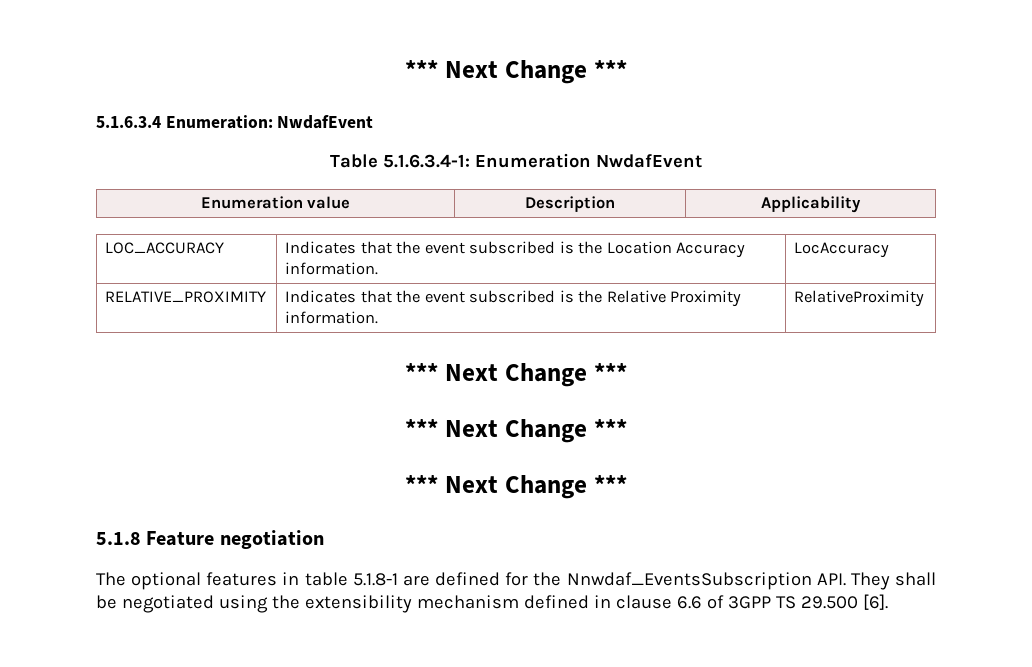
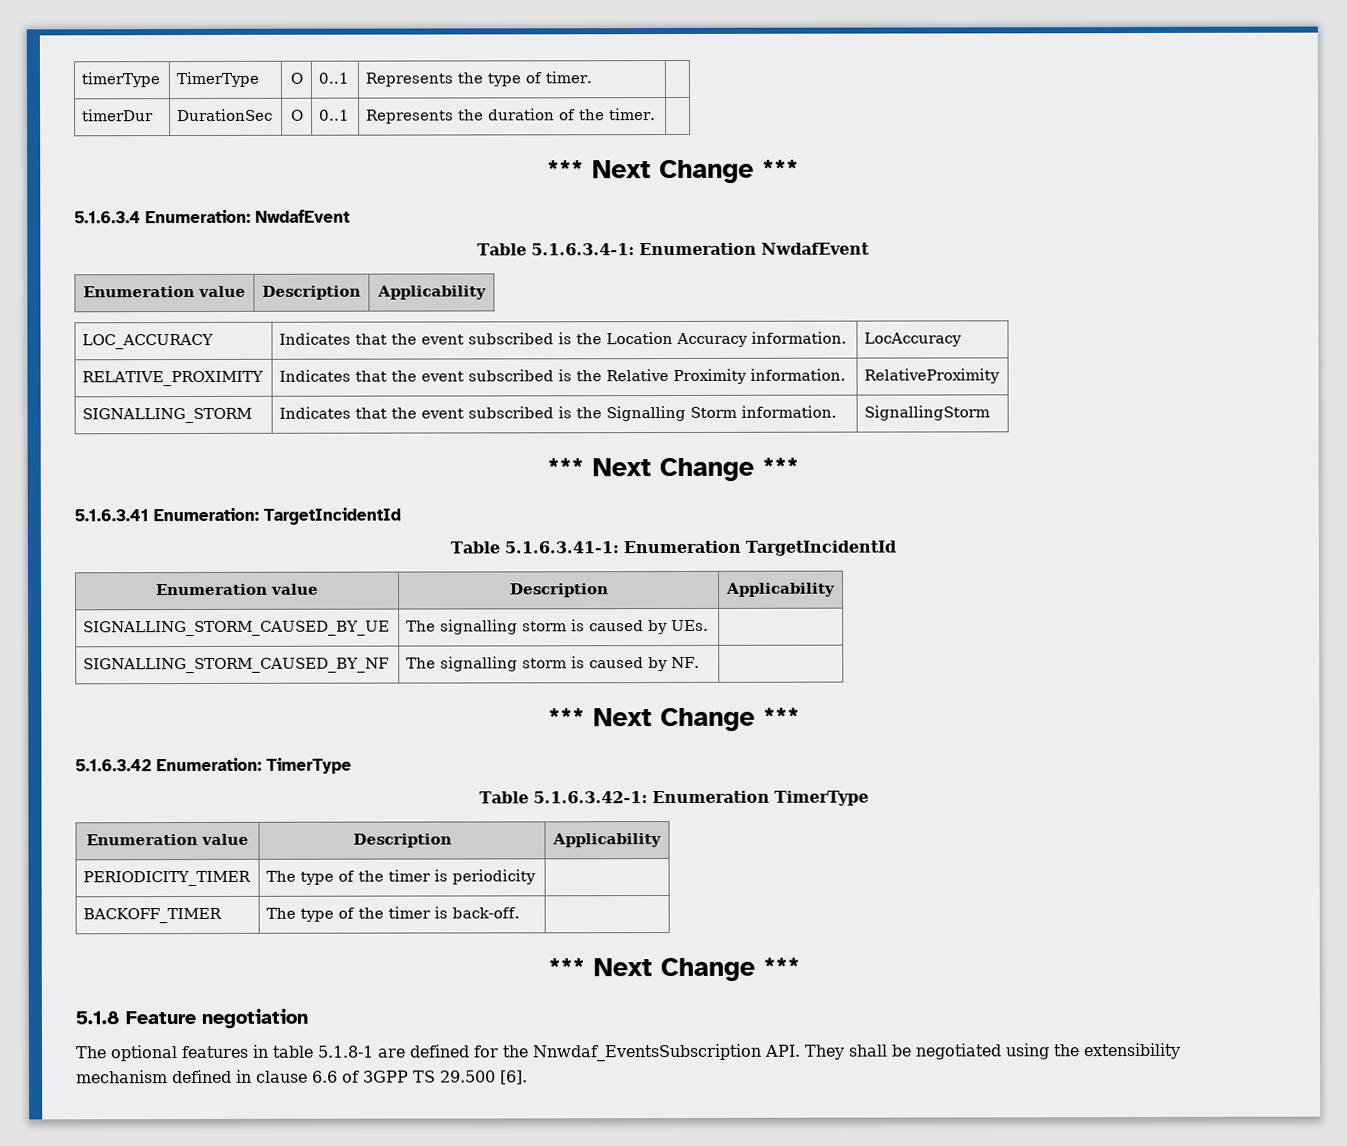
(405, 69) none -> [81,72,161,88] [176,71,260,88] [289,72,303,84] [318,72,350,84] [365,71,593,87] [82,109,155,122] [177,108,274,122] [290,109,304,121] [319,109,351,121] [366,108,657,124] timerType | TimerType | O | 0..1 | Represents the type of timer. | // timerDur | DurationSec | O | 0..1 | Represents the duration of the timer. | //
[405,363,627,387] [405,419,627,443] // *** Next Change *** // *** Next Change *** -> [82,407,253,424] [279,405,838,422] [864,405,991,421] [547,457,799,483] [74,507,401,525] [449,540,897,556] [156,583,319,596] [509,583,609,598] [726,582,836,597] [83,620,391,637] [406,619,710,635] [83,657,390,674] [406,656,701,672] [548,707,800,733] [75,757,352,774] [478,790,870,806] [86,833,249,846] [352,833,452,848] [552,833,662,848] [83,870,252,887] [266,869,537,885] [83,907,223,924] [266,906,521,922] // SIGNALLING_STORM | Indicates that the event subscribed is the Signalling Storm information. | SignallingStorm // *** Next Change *** // 5.1.6.3.41 Enumeration: TargetIncidentId // Table 5.1.6.3.41-1: Enumeration TargetIncidentId // Enumeration value | Description | Applicability // SIGNALLING_STORM_CAUSED_BY_UE | The signalling storm is caused by UEs. | // SIGNALLING_STORM_CAUSED_BY_NF | The signalling storm is caused by NF. | // *** Next Change *** // 5.1.6.3.42 Enumeration: TimerType // Table 5.1.6.3.42-1: Enumeration TimerType // Enumeration value | Description | Applicability // PERIODICITY_TIMER | The type of the timer is periodicity | // BACKOFF_TIMER | The type of the timer is back-off. |

